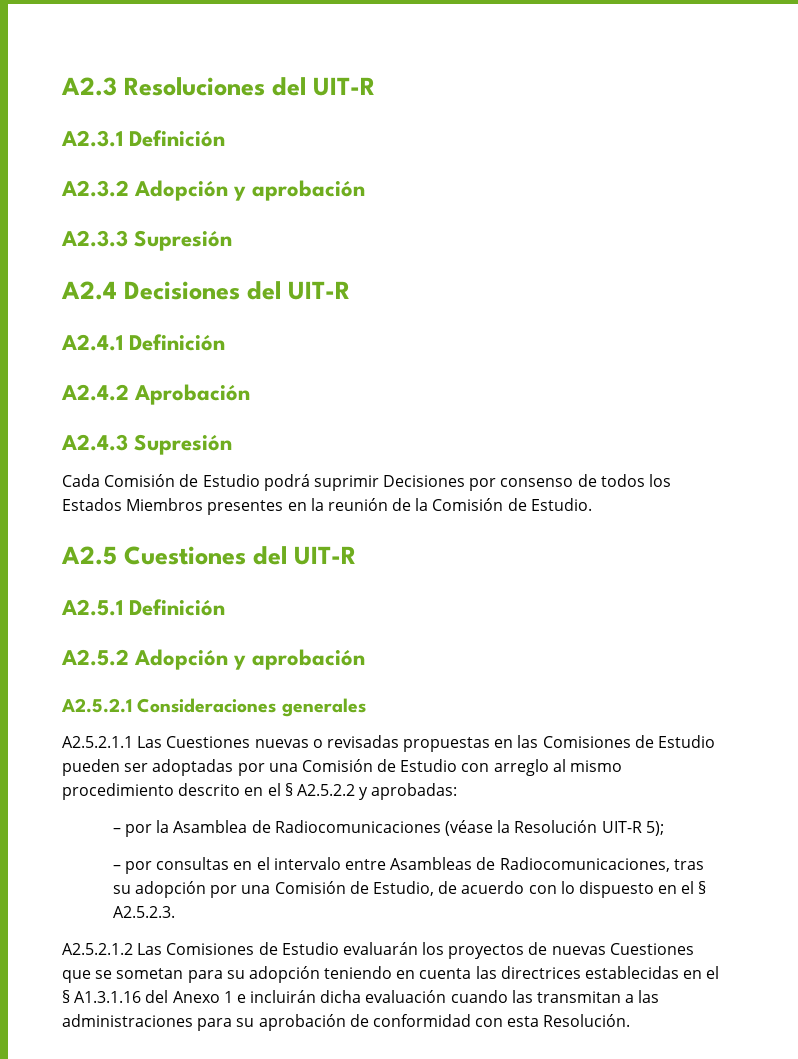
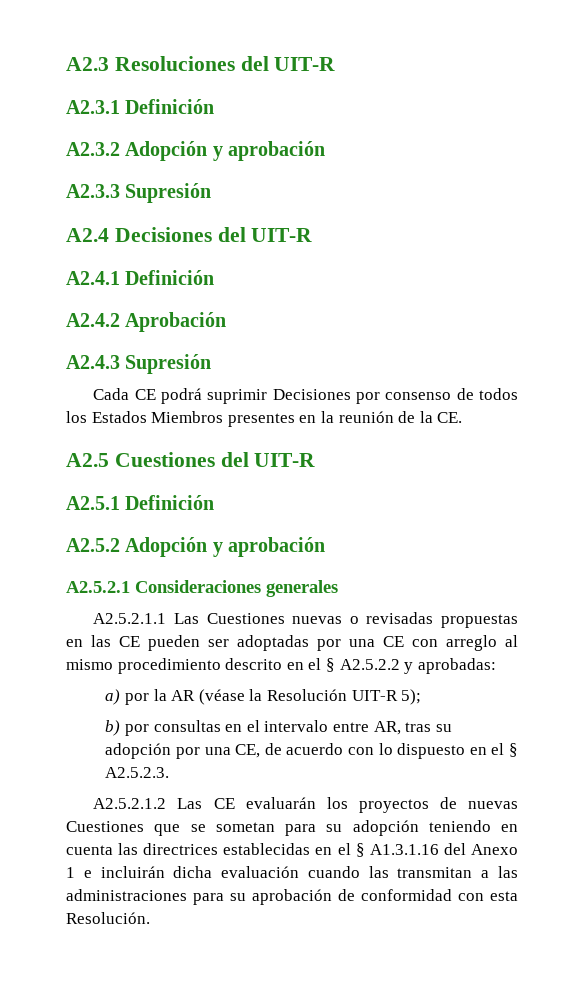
[104,474,260,487] Comisión de Estudio -> [134,389,156,400] CE
[432,498,592,511] Comisión de Estudio. -> [437,412,463,423] CE.
[542,735,716,748] Comisiones de Estudio -> [119,636,140,647] CE
[301,759,458,772] Comisión de Estudio -> [383,636,404,647] CE
[112,828,121,833] – -> [105,689,121,705] a)
[173,820,441,833] Asamblea de Radiocomunicaciones -> [171,690,196,701] AR
[112,865,121,870] – -> [105,720,121,736] b)
[390,857,670,872] Asambleas de Radiocomunicaciones, -> [373,721,401,735] AR,
[274,881,434,896] Comisión de Estudio, -> [235,744,261,758] CE,
[166,942,339,955] Comisiones de Estudio -> [213,798,235,809] CE

